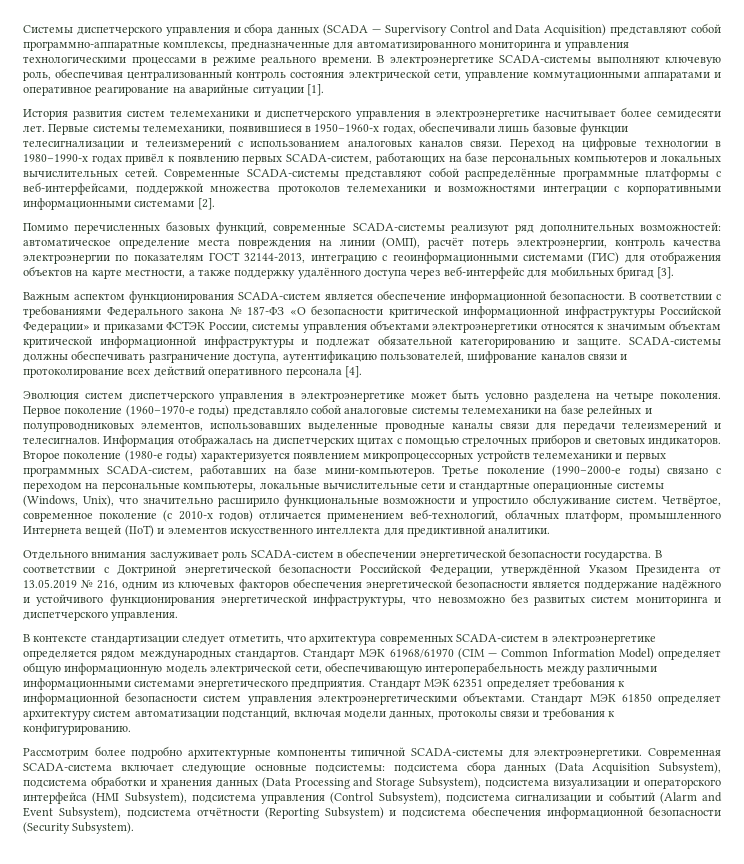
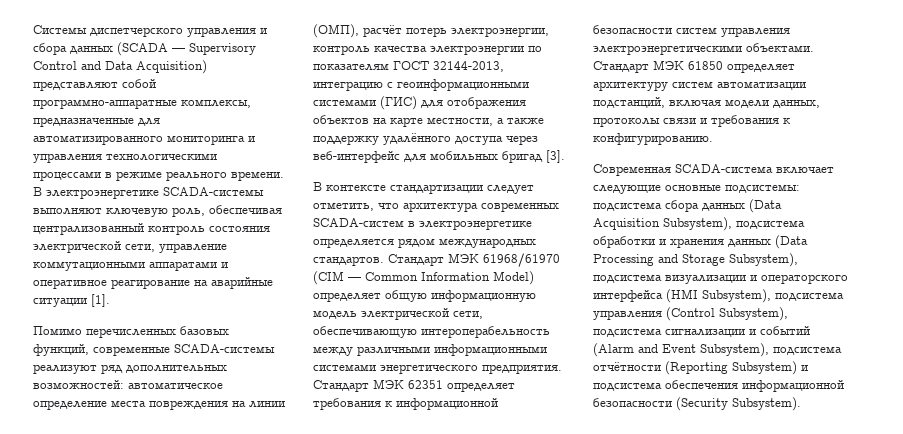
[23,107,721,120] [23,122,629,135] [23,138,722,150] [23,152,722,165] [23,167,721,180] [23,182,721,195] [23,198,215,210] // История развития систем телемеханики и диспетчерского управления в электроэнергетике насчитывает более семидесяти лет. Первые системы телемеханики, появившиеся в 1950–1960-х годах, обеспечивали лишь базовые функции телесигнализации и телеизмерений с использованием аналоговых каналов связи. Переход на цифровые технологии в 1980–1990-х годах привёл к появлению первых SCADA-систем, работающих на базе персональных компьютеров и локальных вычислительных сетей. Современные SCADA-системы представляют собой распределённые программные платформы с веб-интерфейсами, поддержкой множества протоколов телемеханики и возможностями интеграции с корпоративными информационными системами [2]. -> (110, 300) none
[23,290,721,303] [23,305,721,318] [23,320,721,333] [23,335,722,348] [23,350,628,363] [23,366,362,378] [23,389,721,402] [23,404,652,417] [23,420,721,432] [23,434,721,447] [23,450,666,462] [23,464,721,477] [23,482,664,492] [23,494,721,507] [23,509,721,522] [23,525,551,537] [23,548,662,561] [23,563,722,576] [23,578,721,591] [23,593,721,606] [23,611,179,621] // Важным аспектом функционирования SCADA-систем является обеспечение информационной безопасности. В соответствии с требованиями Федерального закона № 187-ФЗ «О безопасности критической информационной инфраструктуры Российской Федерации» и приказами ФСТЭК России, системы управления объектами электроэнергетики относятся к значимым объектам критической информационной инфраструктуры и подлежат обязательной категорированию и защите. SCADA-системы должны обеспечивать разграничение доступа, аутентификацию пользователей, шифрование каналов связи и протоколирование всех действий оперативного персонала [4]. // Эволюция систем диспетчерского управления в электроэнергетике может быть условно разделена на четыре поколения. Первое поколение (1960–1970-е годы) представляло собой аналоговые системы телемеханики на базе релейных и полупроводниковых элементов, использовавших выделенные проводные каналы связи для передачи телеизмерений и телесигналов. Информация отображалась на диспетчерских щитах с помощью стрелочных приборов и световых индикаторов. Второе поколение (1980-е годы) характеризуется появлением микропроцессорных устройств телемеханики и первых программных SCADA-систем, работавших на базе мини-компьютеров. Третье поколение (1990–2000-е годы) связано с переходом на персональные компьютеры, локальные вычислительные сети и стандартные операционные системы (Windows, Unix), что значительно расширило функциональные возможности и упростило обслуживание систем. Четвёртое, современное поколение (с 2010-х годов) отличается применением веб-технологий, облачных платформ, промышленного Интернета вещей (IIoT) и элементов искусственного интеллекта для предиктивной аналитики. // Отдельного внимания заслуживает роль SCADA-систем в обеспечении энергетической безопасности государства. В соответствии с Доктриной энергетической безопасности Российской Федерации, утверждённой Указом Президента от 13.05.2019 № 216, одним из ключевых факторов обеспечения энергетической безопасности является поддержание надёжного и устойчивого функционирования энергетической инфраструктуры, что невозможно без развитых систем мониторинга и диспетчерского управления. -> (565, 156) none
[23,746,643,759] Рассмотрим более подробно архитектурные компоненты типичной SCADA-системы для электроэнергетики. -> (713, 139) none

